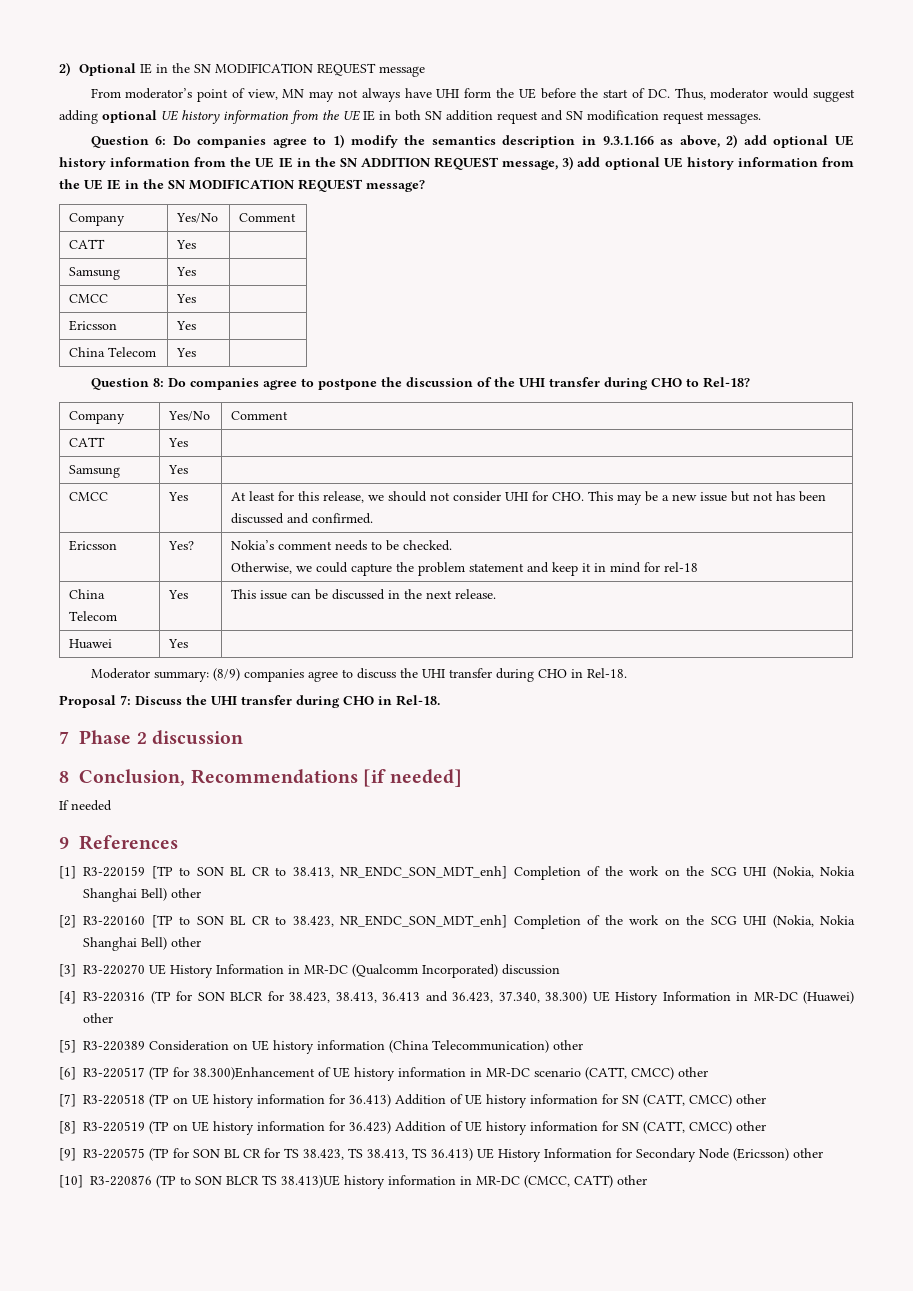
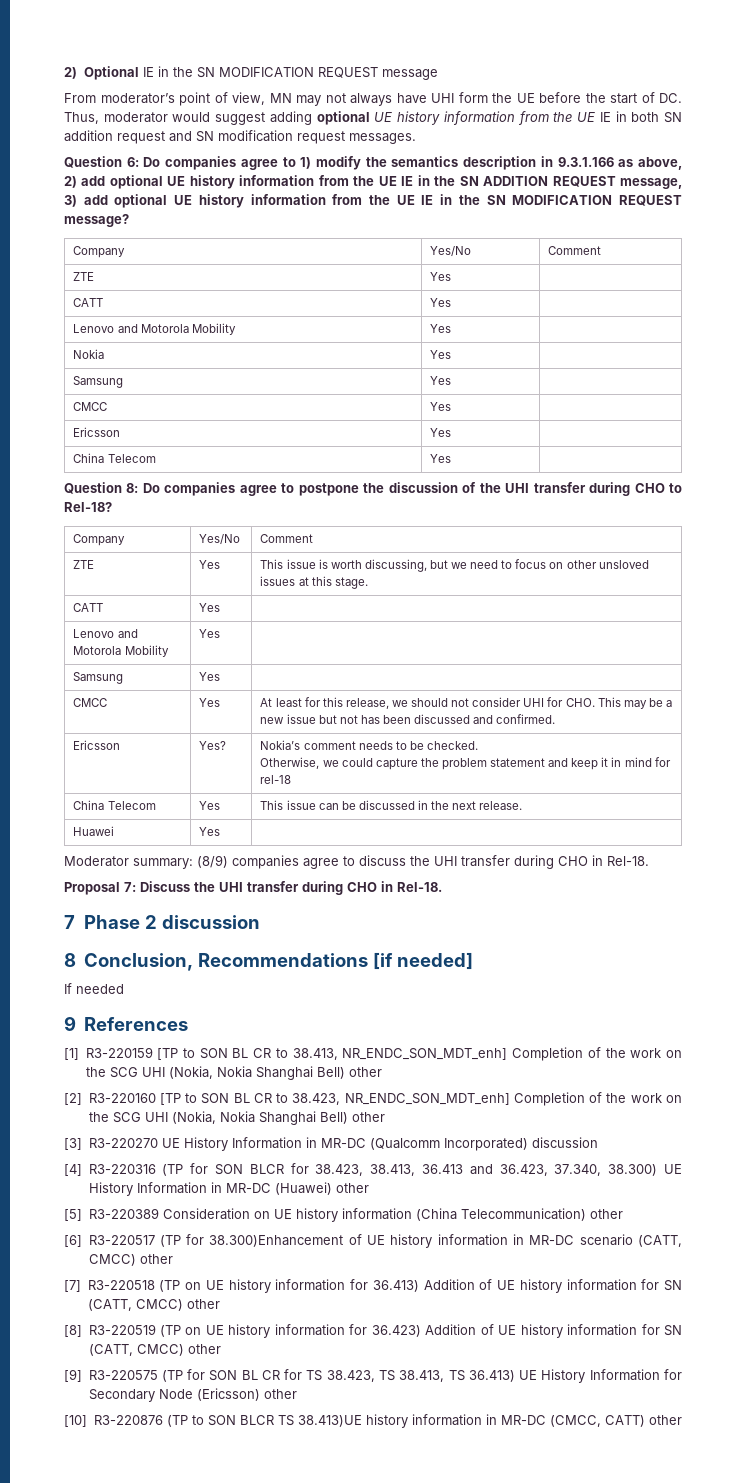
[68,239,105,249] [175,240,196,249] // CATT | Yes | -> [73,272,95,281] [430,272,452,281] [73,298,104,307] [430,298,452,307] [73,323,236,335] [430,324,452,333] [73,349,105,359] [430,350,452,359] // ZTE | Yes | // CATT | Yes | // Lenovo and Motorola Mobility | Yes | // Nokia | Yes |
[68,437,105,447] CATT -> [73,560,95,569] [199,560,221,569] [260,559,649,572] [260,576,368,589] [73,603,104,612] [199,603,221,612] [73,629,138,638] [73,645,169,657] ZTE | Yes | This issue is worth discussing, but we need to focus on other unsloved issues at this stage. // CATT | Yes | // Lenovo and Motorola Mobility

